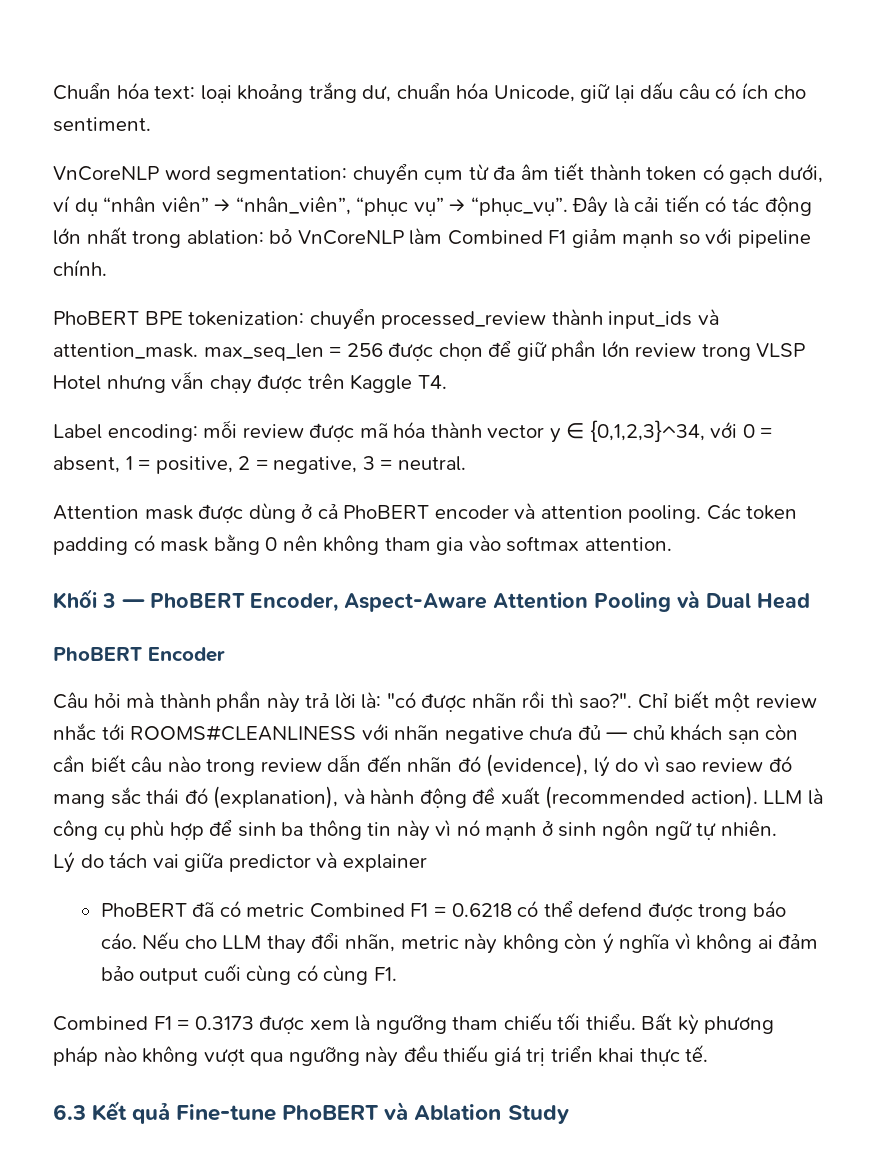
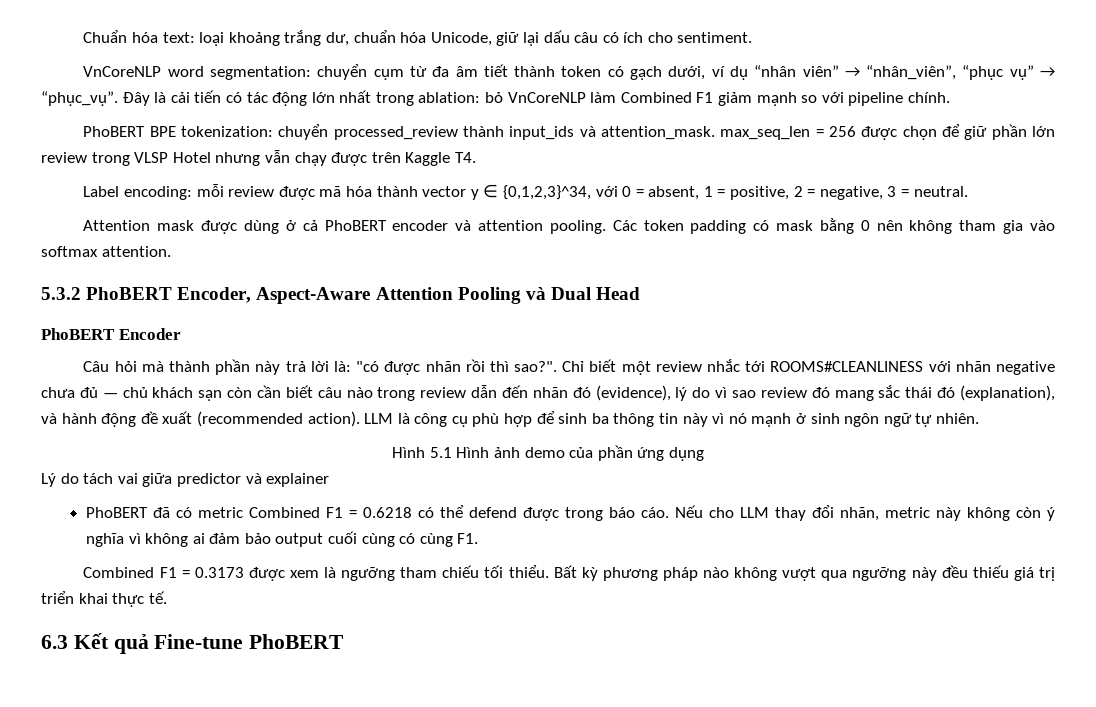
[53,589,145,609] Khối 3 — -> [41,287,81,300] 5.3.2
(777, 828) none -> [392,445,704,461] // Hình 5.1 Hình ảnh demo của phần ứng dụng
[384,1101,569,1124] và Ablation Study -> (345, 641) none

